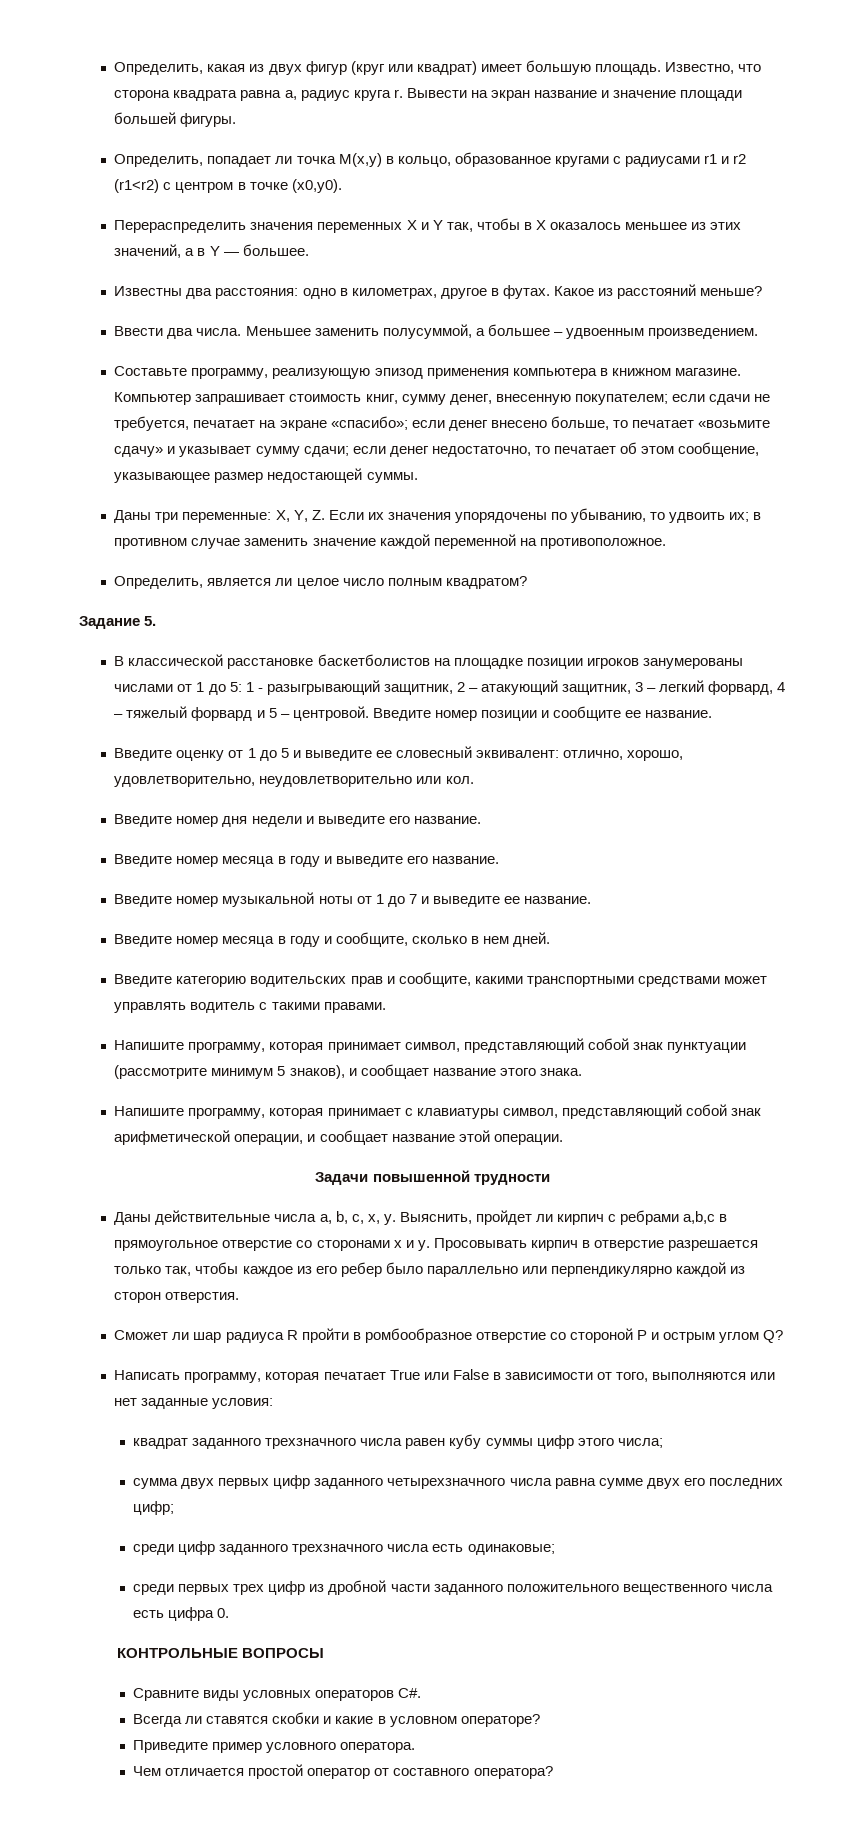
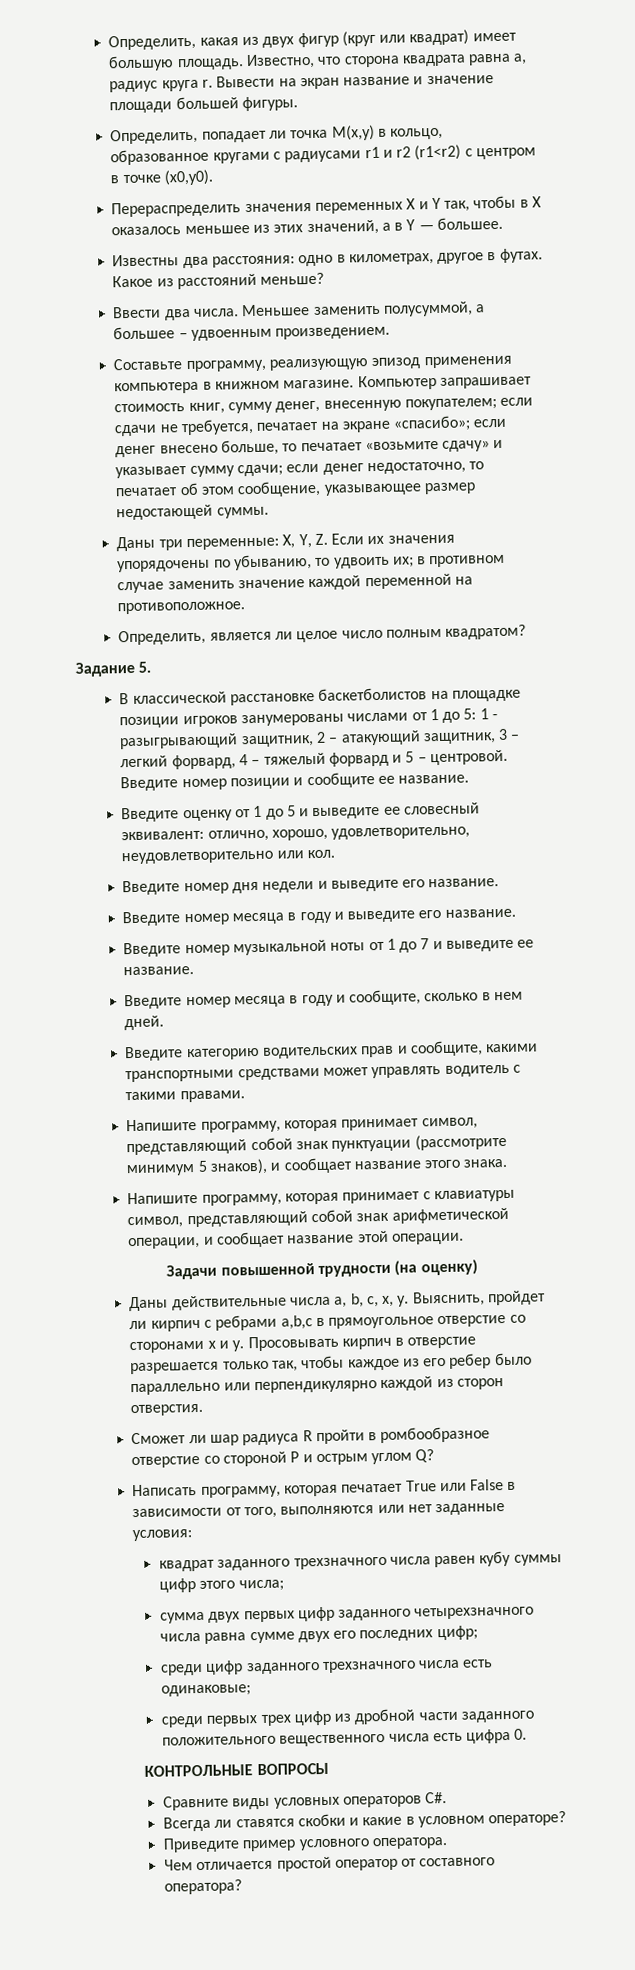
(550, 1179) none -> [394,1259,478,1276] (на оценку)

